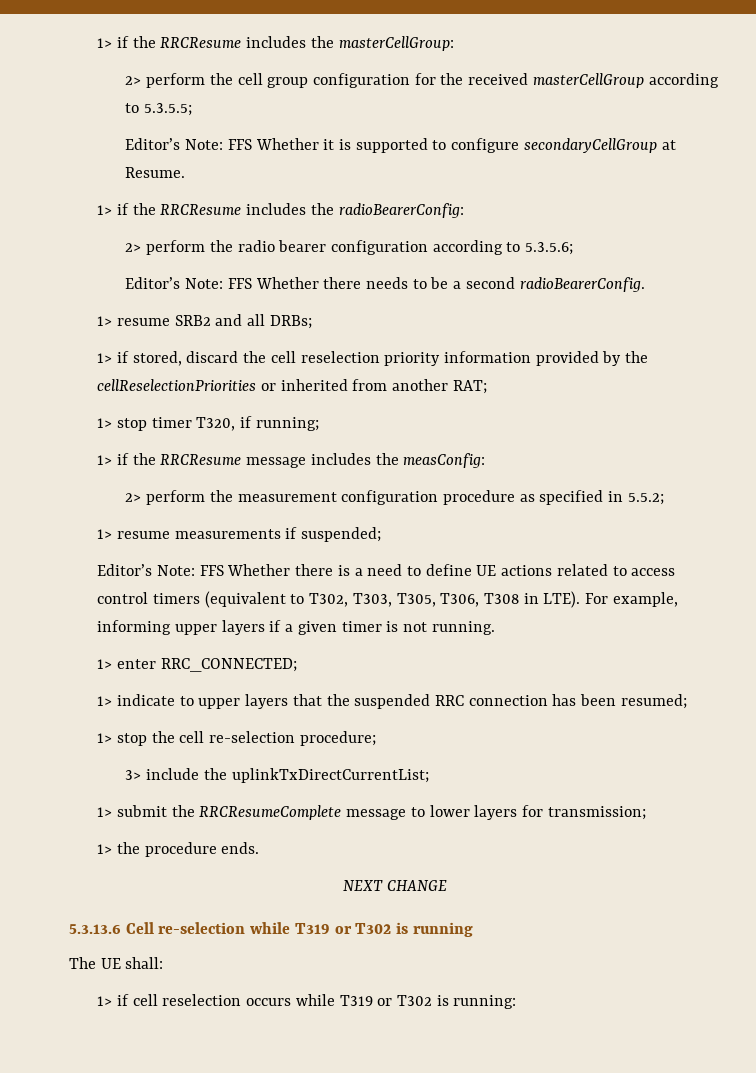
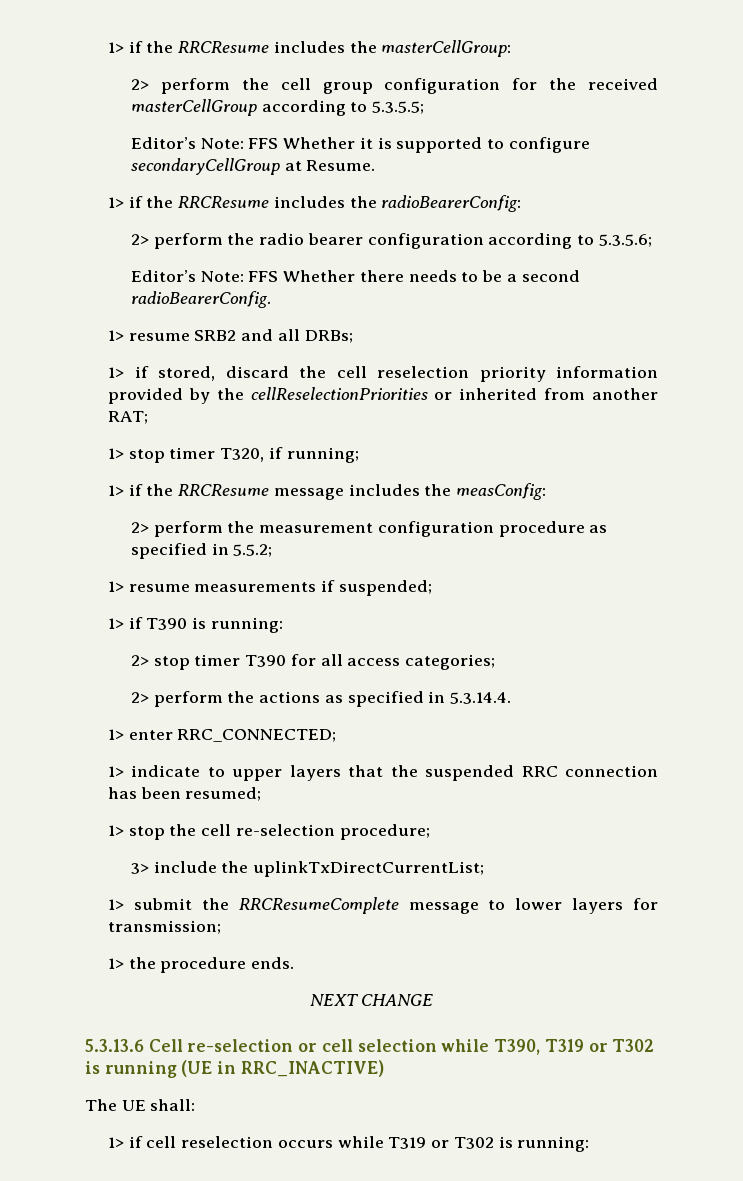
[97,564,676,576] [97,591,678,608] [97,620,495,635] Editor’s Note: FFS Whether there is a need to define UE actions related to access control timers (equivalent to T302, T303, T305, T306, T308 in LTE). For example, informing upper layers if a given timer is not running. -> [108,617,283,633] [131,654,496,670] [131,691,512,707] 1> if T390 is running: // 2> stop timer T390 for all access categories; // 2> perform the actions as specified in 5.3.14.4.
[250,922,291,934] while -> [298,1039,541,1055] or cell selection while T390,
(473, 929) none -> [181,1060,384,1077] (UE in RRC_INACTIVE)

